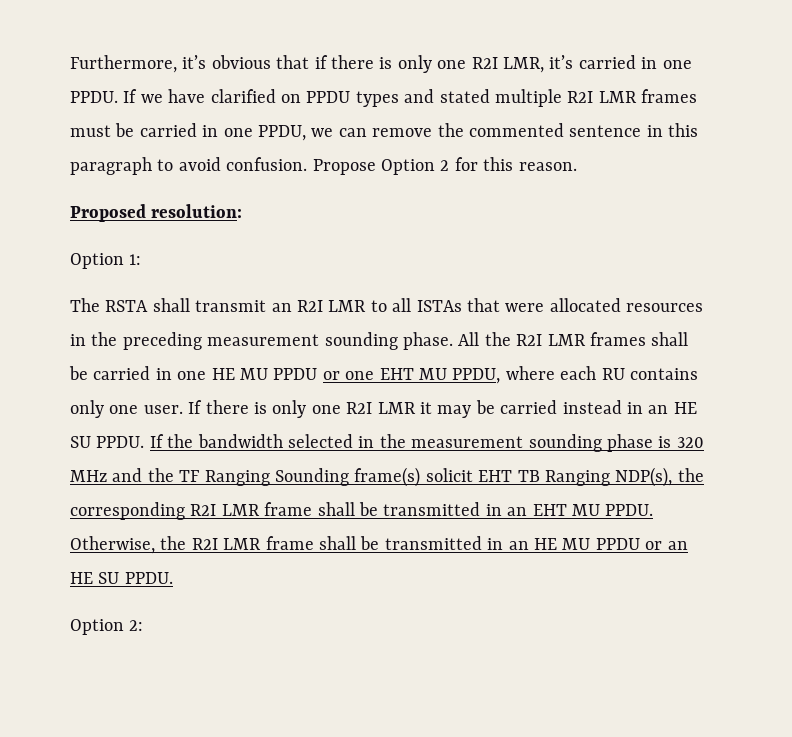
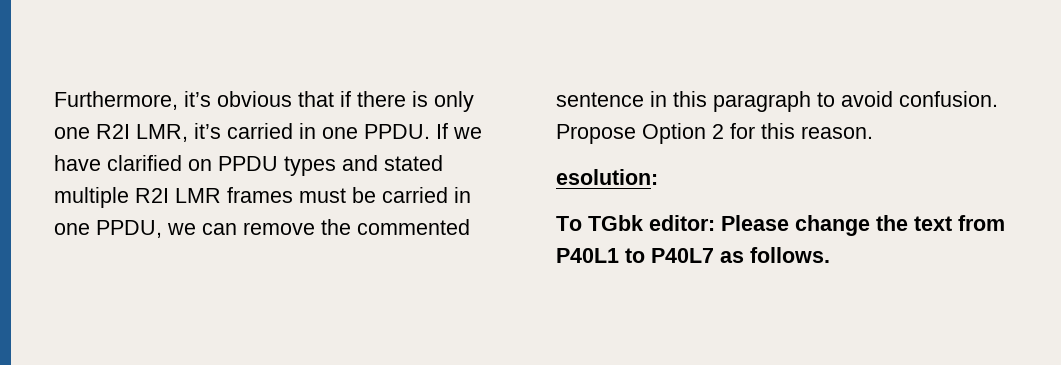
[70,204,243,222] [70,253,142,269] [70,298,704,312] [70,332,689,350] [69,366,698,384] [70,400,697,418] [70,434,704,452] [70,467,704,487] [70,502,654,520] [70,536,688,554] [70,572,173,584] [70,619,144,635] Proposed resolution: // Option 1: // The RSTA shall transmit an R2I LMR to all ISTAs that were allocated resources in the preceding measurement sounding phase. All the R2I LMR frames shall be carried in one HE MU PPDU or one EHT MU PPDU, where each RU contains only one user. If there is only one R2I LMR it may be carried instead in an HE SU PPDU. If the bandwidth selected in the measurement sounding phase is 320 MHz and the TF Ranging Sounding frame(s) solicit EHT TB Ranging NDP(s), the corresponding R2I LMR frame shall be transmitted in an EHT MU PPDU. Otherwise, the R2I LMR frame shall be transmitted in an HE MU PPDU or an HE SU PPDU. // Option 2: -> [556,169,658,185] [556,215,1005,236] [556,247,830,263] esolution: // To TGbk editor: Please change the text from P40L1 to P40L7 as follows.

